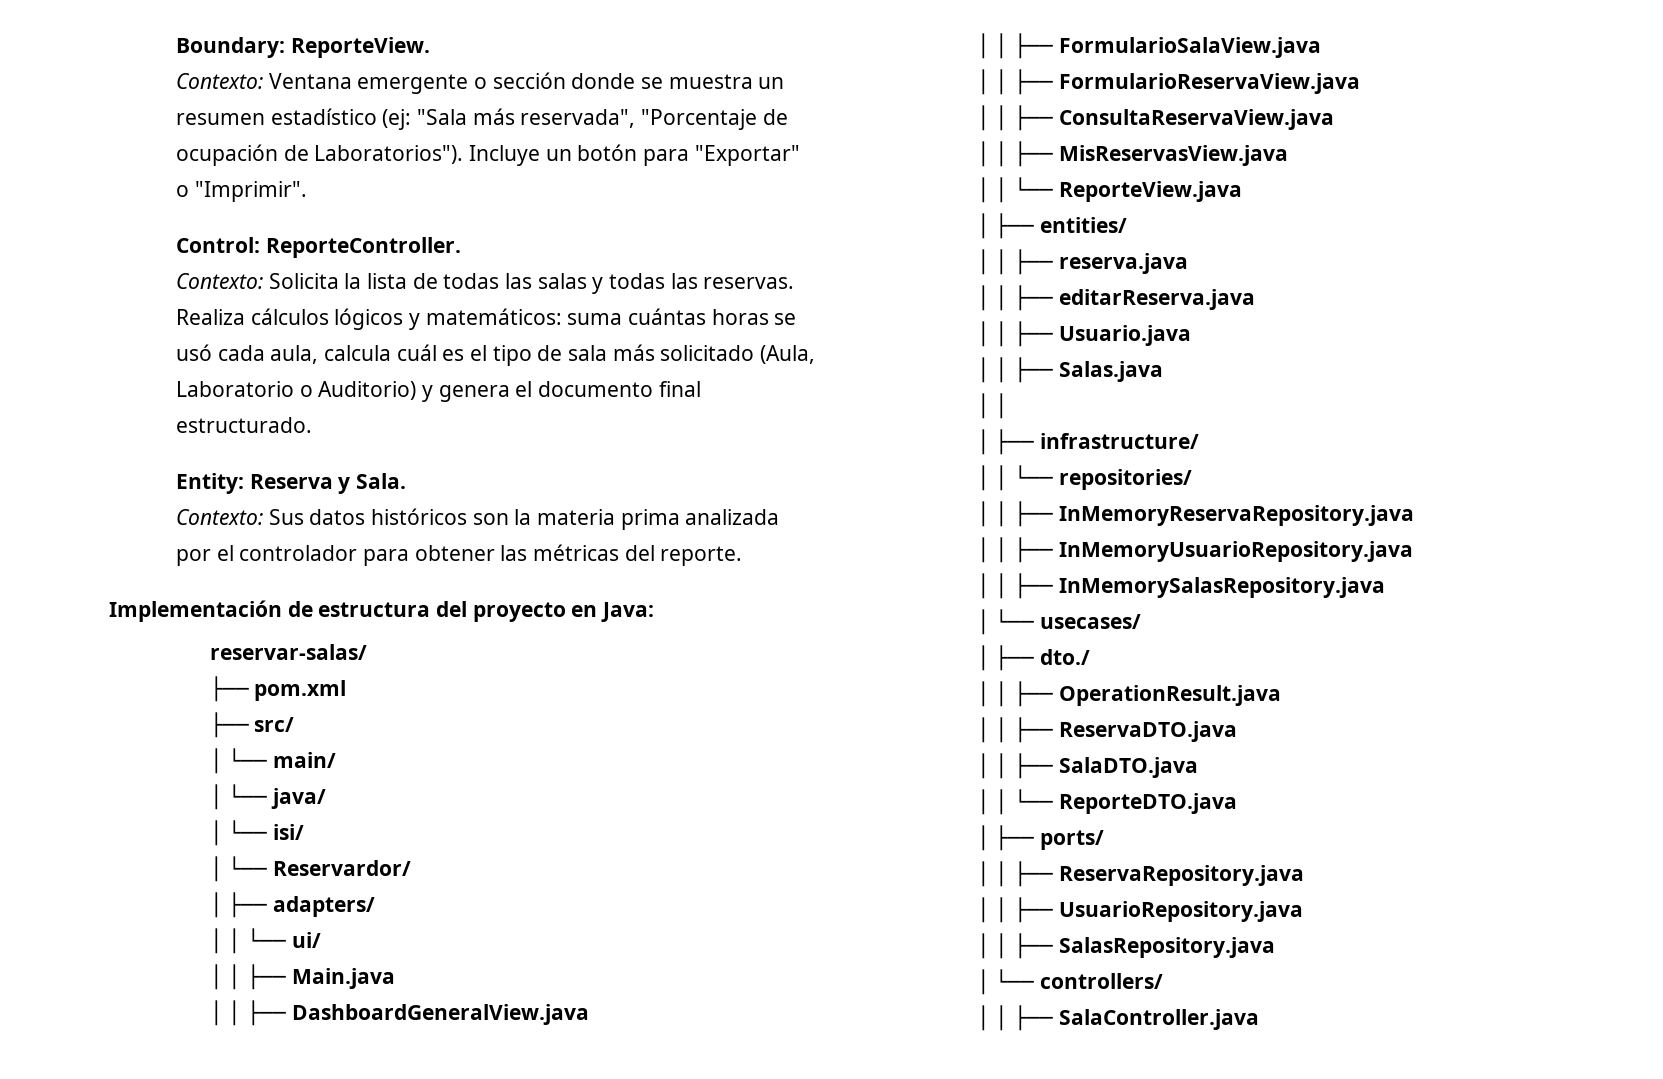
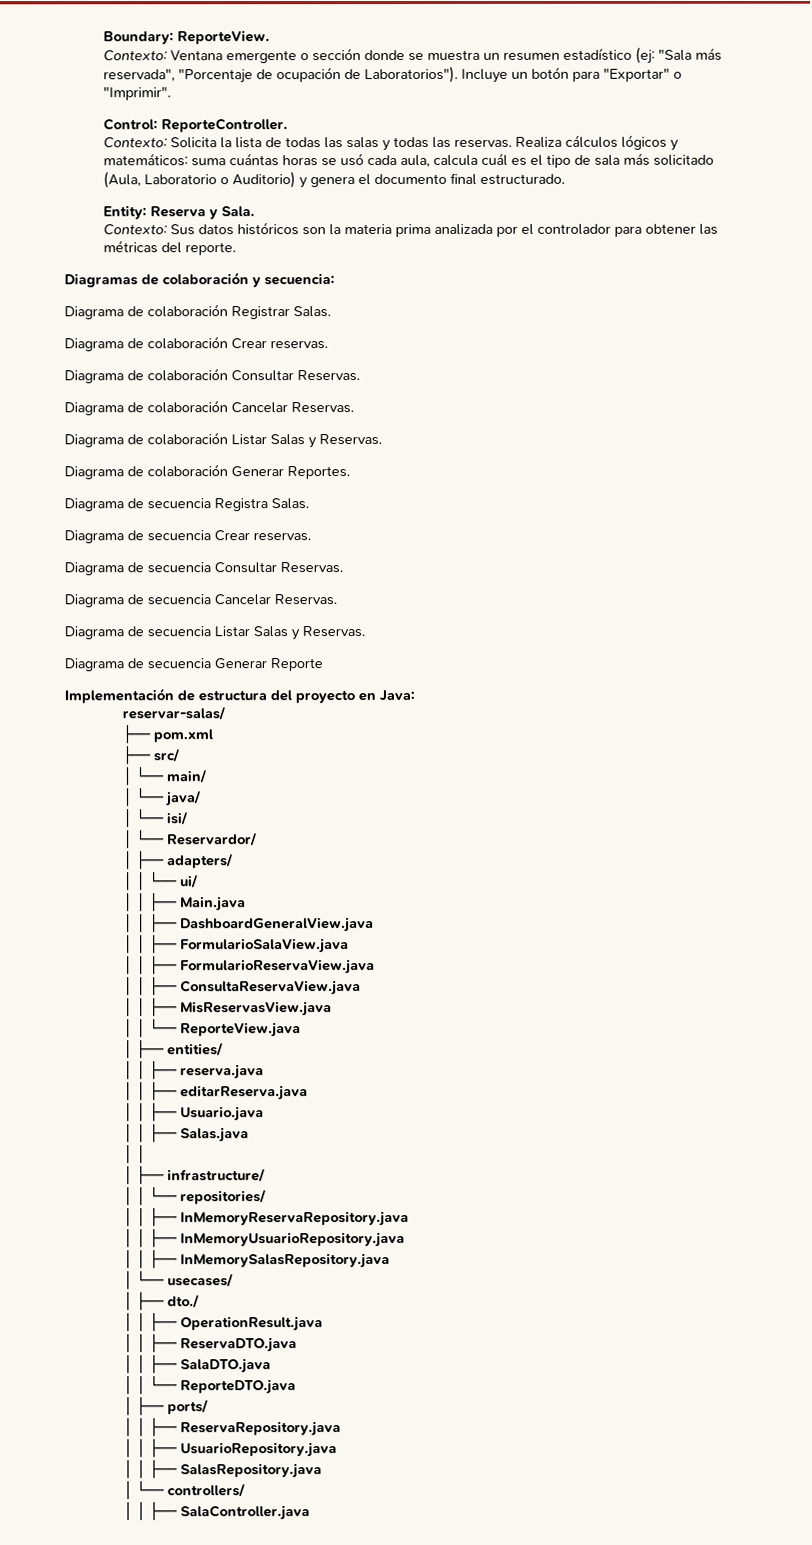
(743, 556) none -> [64,272,335,288] [64,304,331,320] [64,336,328,352] [64,368,360,384] [64,400,354,416] [64,432,382,449] [64,464,350,480] [64,498,309,512] [64,530,311,544] [64,562,343,576] [64,594,337,608] [64,626,365,641] [64,658,323,672] // Diagramas de colaboración y secuencia: // Diagrama de colaboración Registrar Salas. // Diagrama de colaboración Crear reservas. // Diagrama de colaboración Consultar Reservas. // Diagrama de colaboración Cancelar Reservas. // Diagrama de colaboración Listar Salas y Reservas. // Diagrama de colaboración Generar Reportes. // Diagrama de secuencia Registra Salas. // Diagrama de secuencia Crear reservas. // Diagrama de secuencia Consultar Reservas. // Diagrama de secuencia Cancelar Reservas. // Diagrama de secuencia Listar Salas y Reservas. // Diagrama de secuencia Generar Reporte

